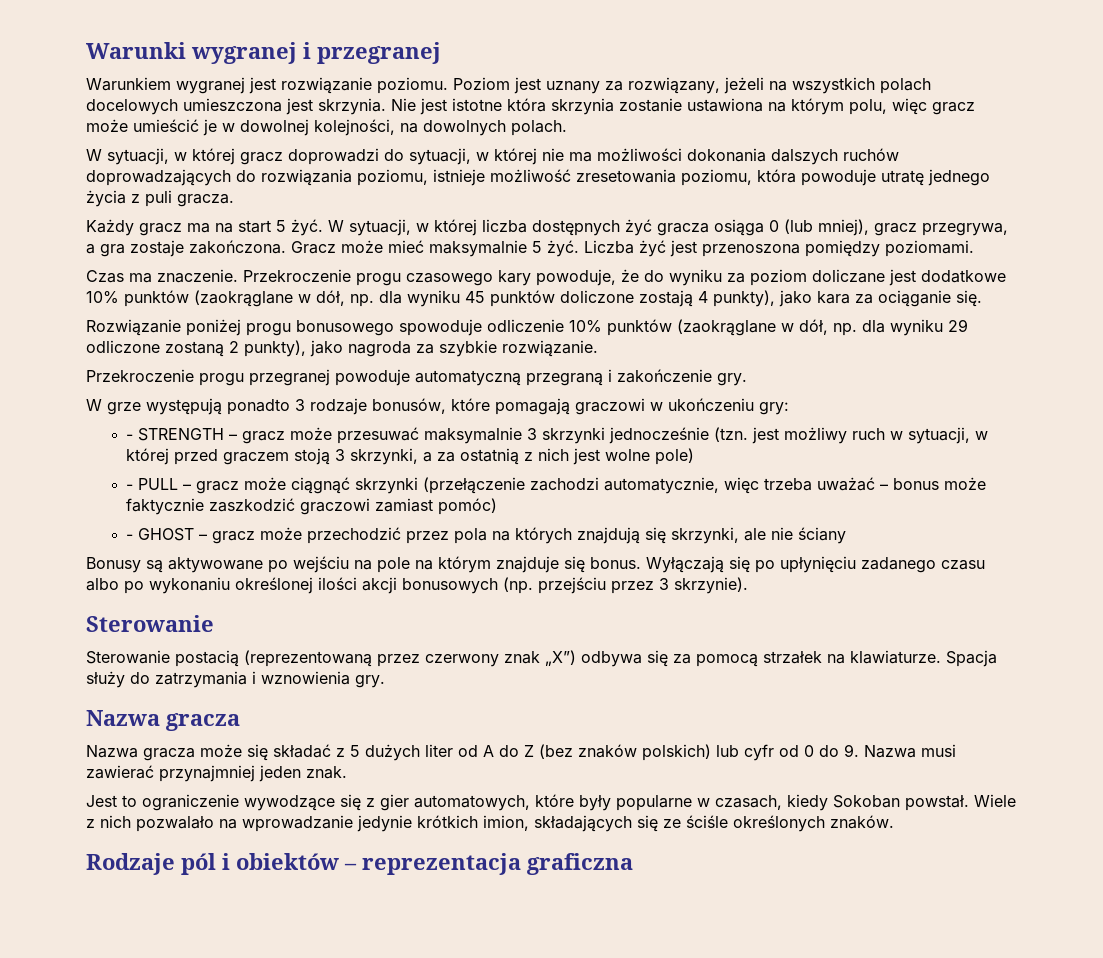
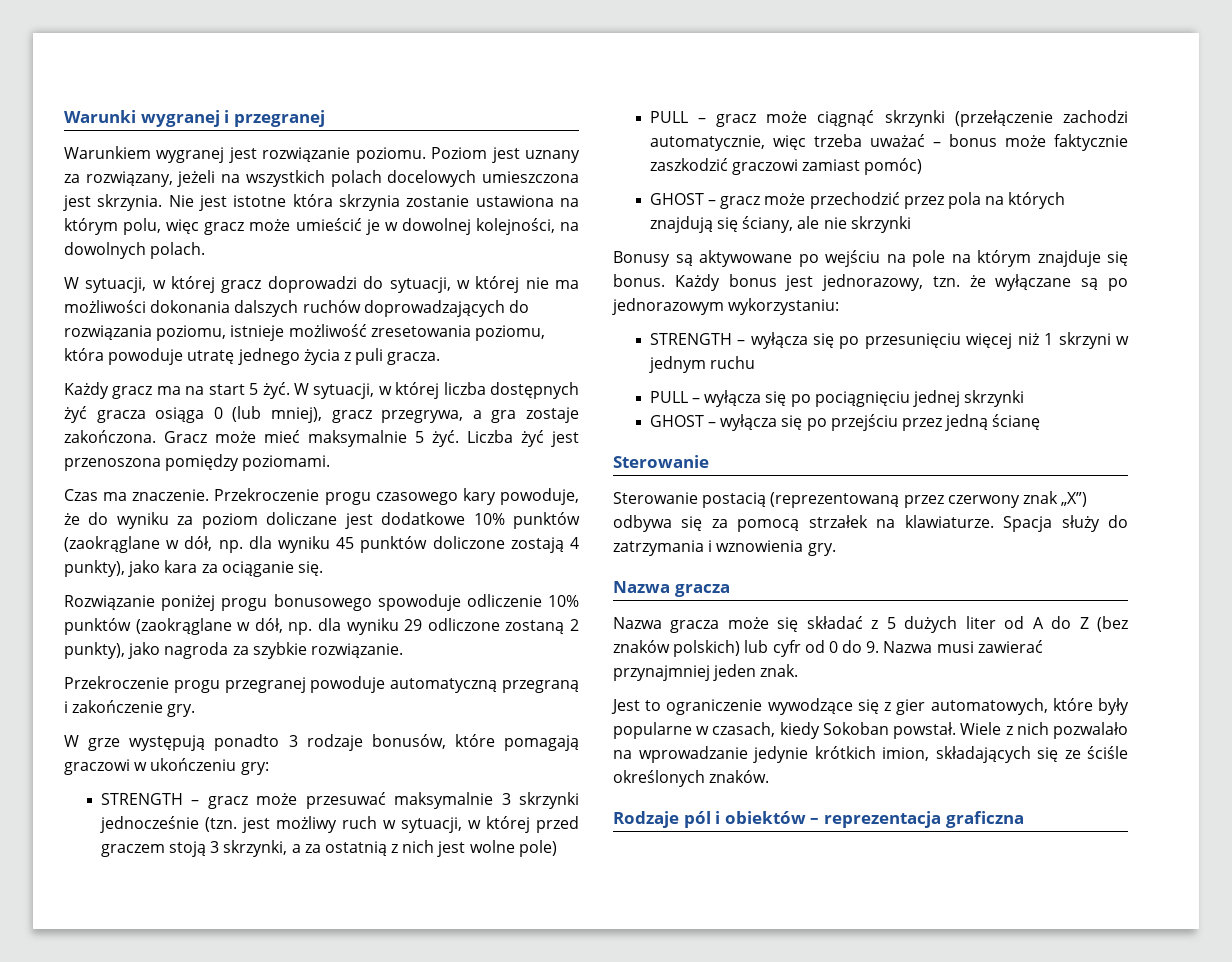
[126,434,134,440] - -> (269, 768) none
[126,484,134,490] - -> (557, 848) none
[126,534,134,540] - -> (923, 166) none
[671,527,740,544] skrzynki, -> [742,216,794,233] ściany,
[798,527,847,544] ściany -> [850,216,911,233] skrzynki
[646,556,985,573] [86,577,748,594] Wyłączają się po upłynięciu zadanego czasu albo po wykonaniu określonej ilości akcji bonusowych (np. przejściu przez 3 skrzynie). -> [674,274,1128,291] [612,298,840,315] [649,332,1129,349] [648,356,755,373] [649,390,1025,407] [649,414,1041,431] Każdy bonus jest jednorazowy, tzn. że wyłączane są po jednorazowym wykorzystaniu: // STRENGTH – wyłącza się po przesunięciu więcej niż 1 skrzyni w jednym ruchu // PULL – wyłącza się po pociągnięciu jednej skrzynki // GHOST – wyłącza się po przejściu przez jedną ścianę

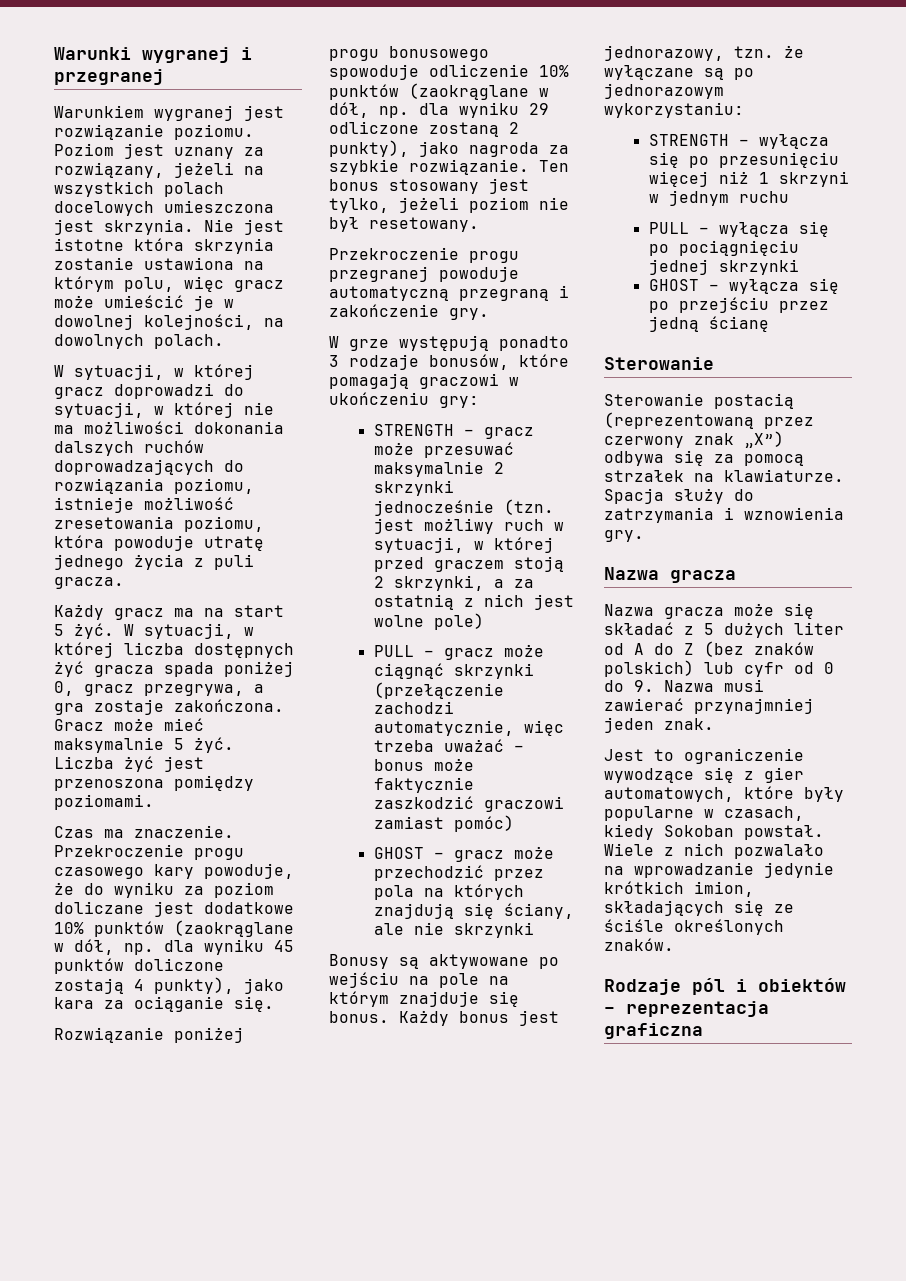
[155,406,322,423] osiąga 0 (lub mniej), -> [164,661,294,677] [54,681,74,696] spada poniżej 0,
(403, 650) none -> [539,160,569,172] [329,178,529,194] [329,197,569,213] [329,217,479,232] Ten bonus stosowany jest tylko, jeżeli poziom nie był resetowany.
[501,793,511,805] 3 -> [493,462,504,474] 2
[210,841,220,853] 3 -> [373,576,384,588] 2

